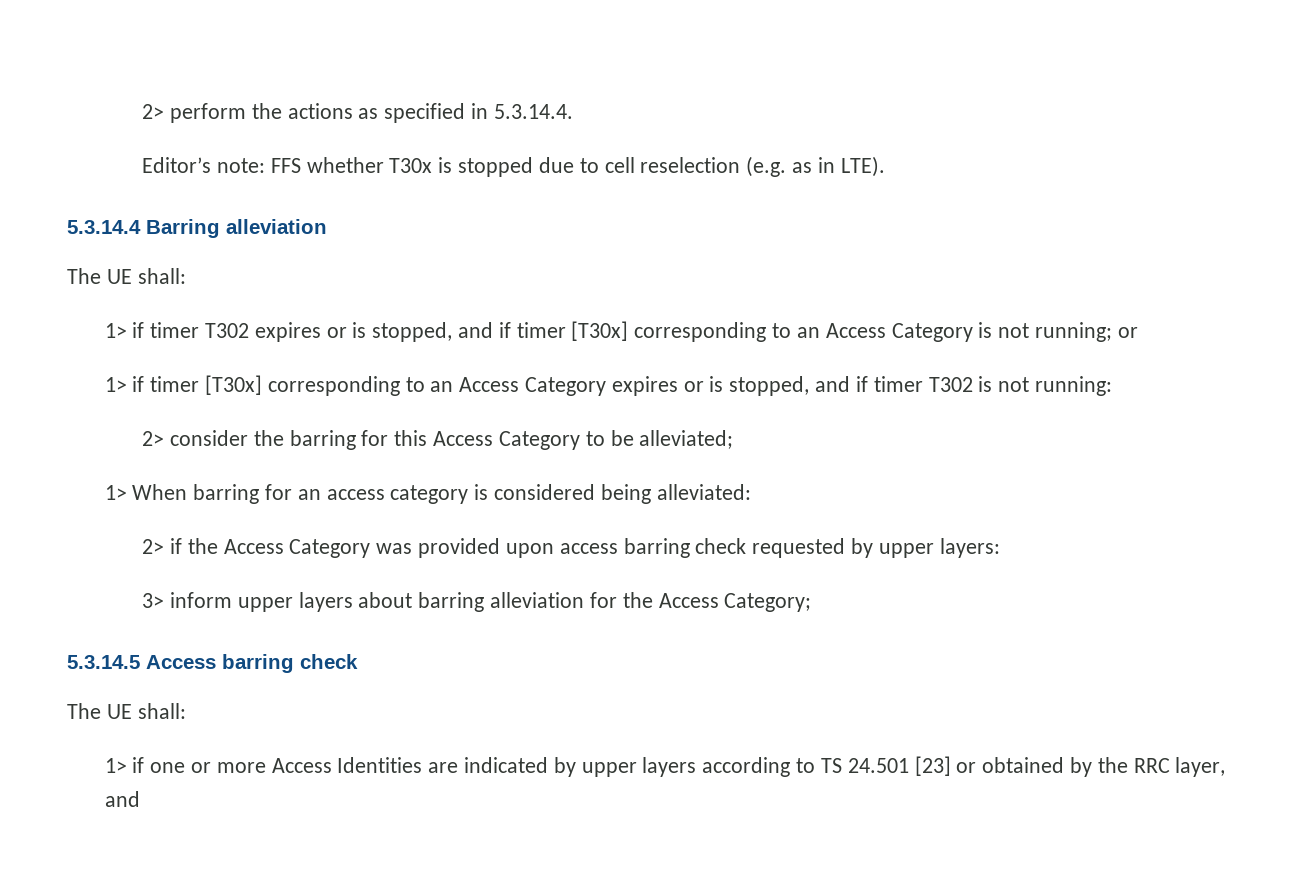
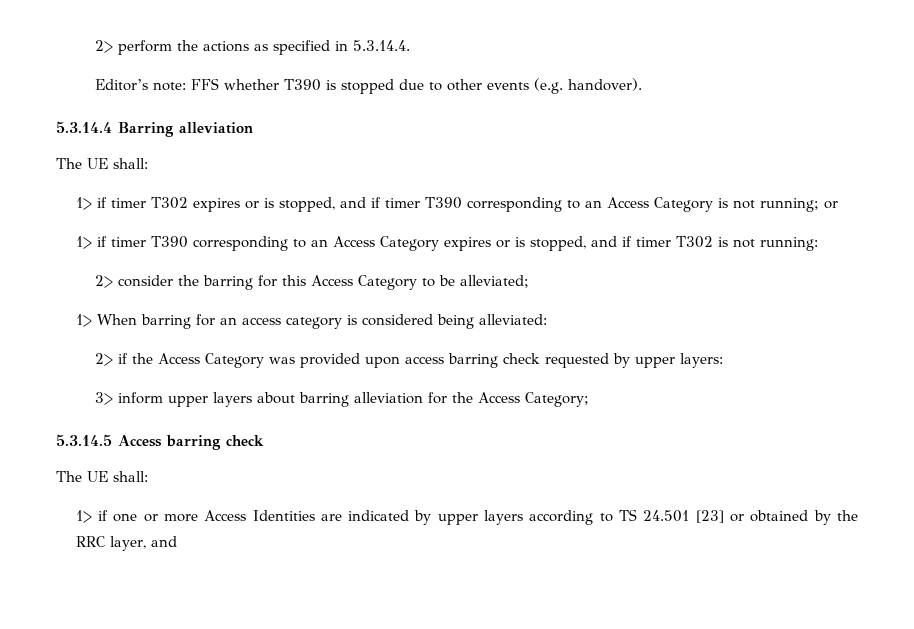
[389,158,433,173] T30x -> [284,79,322,91] T390
[604,156,885,177] cell reselection (e.g. as in LTE). -> [447,78,643,94] other events (e.g. handover).
[571,321,629,341] [T30x] -> [424,197,462,209] T390
[205,375,263,395] [T30x] -> [150,236,188,248] T390

